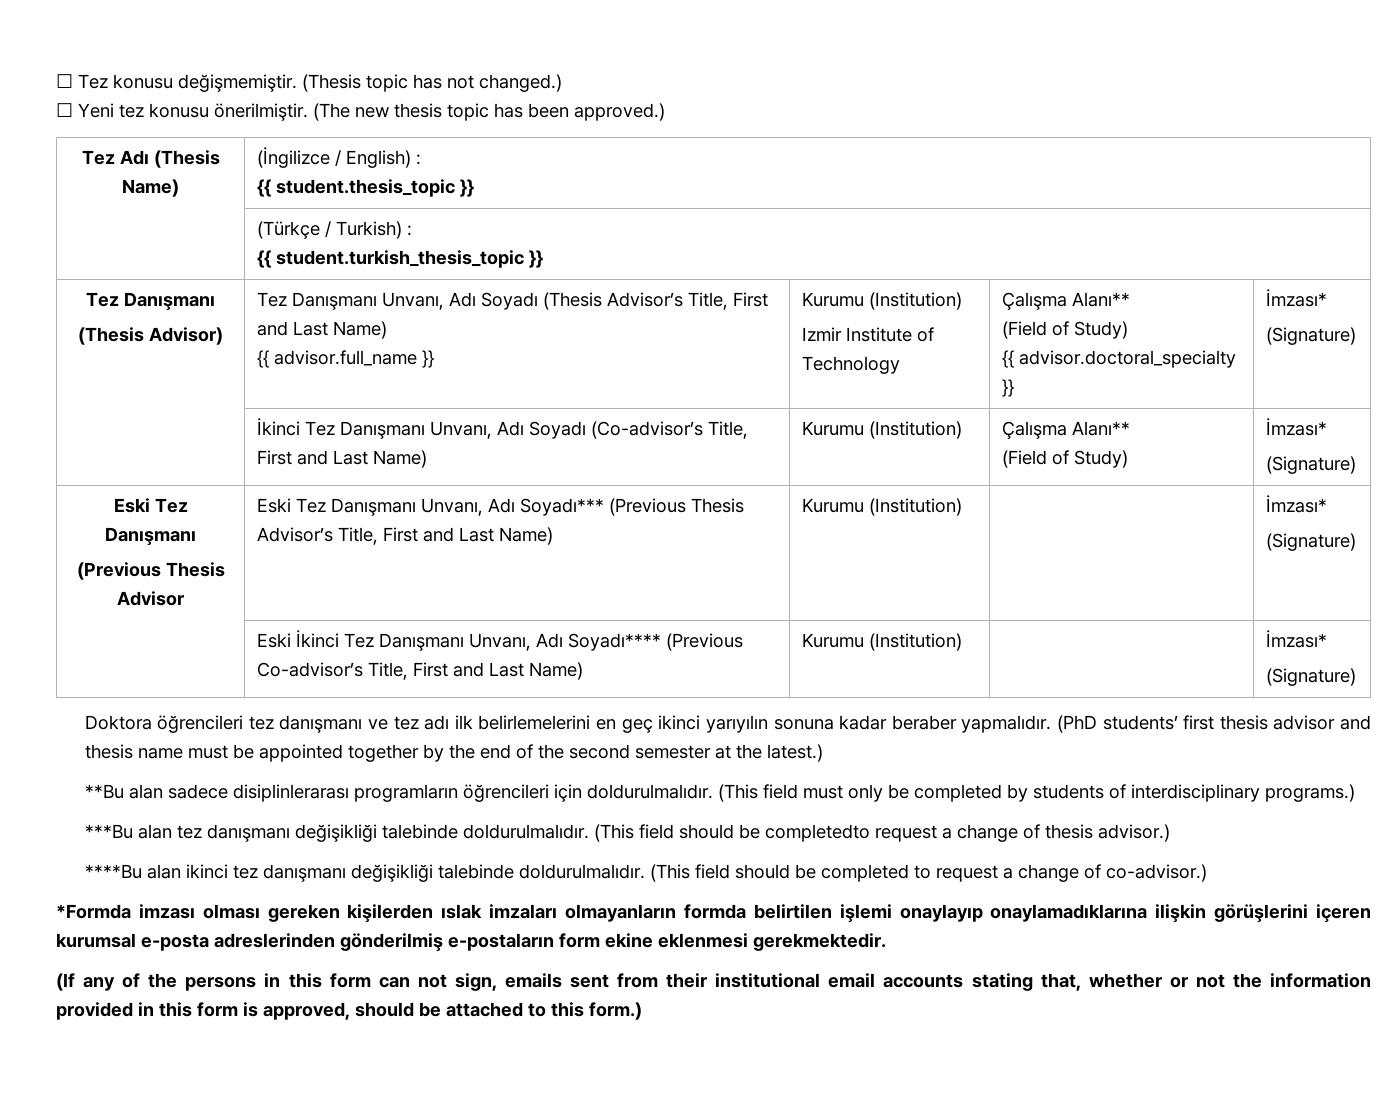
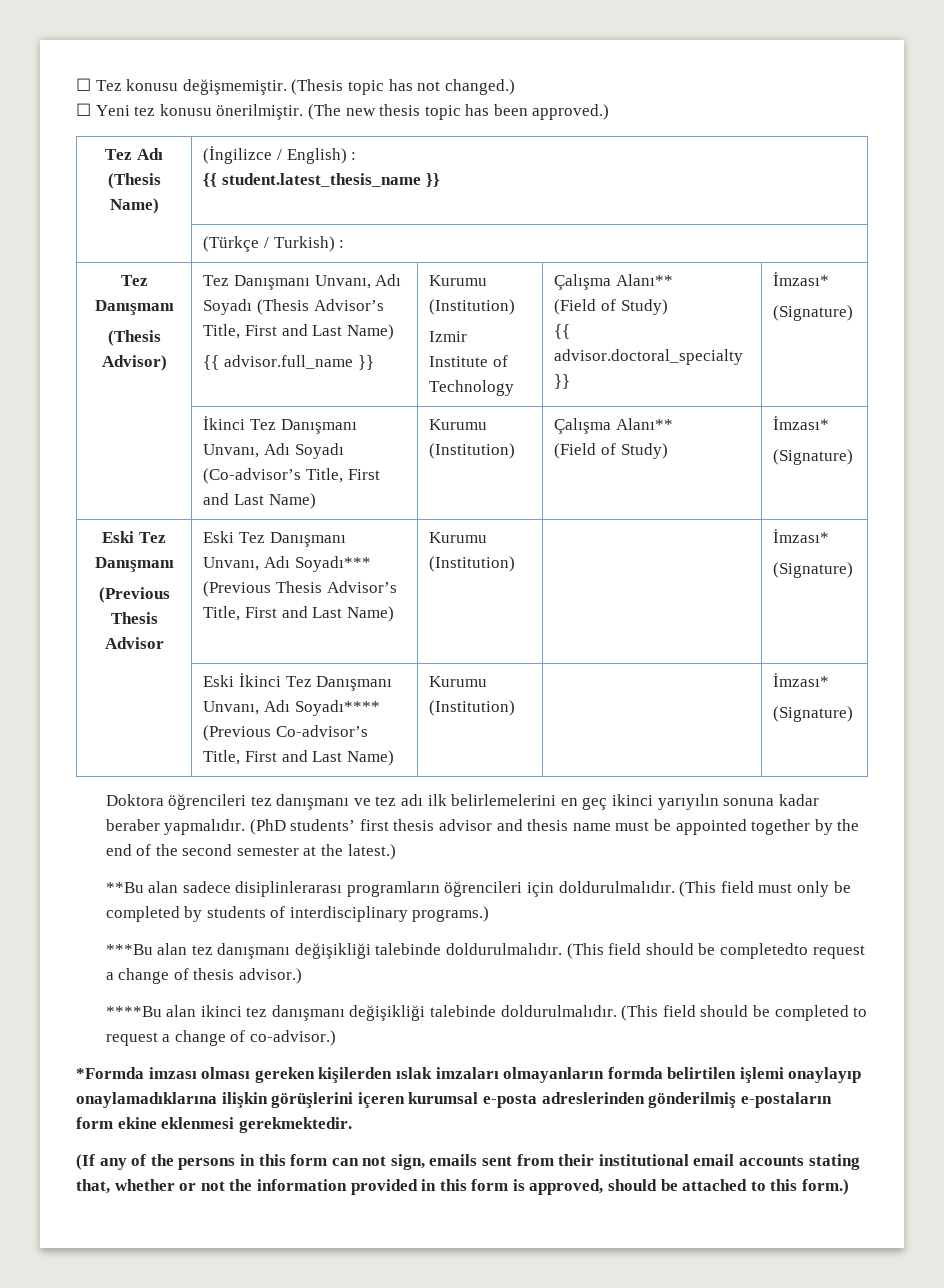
[275,179,455,197] student.thesis_topic -> [221,173,421,187] student.latest_thesis_name
[256,250,543,268] // {{ student.turkish_thesis_topic }} -> (345, 244) none

